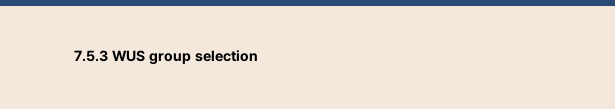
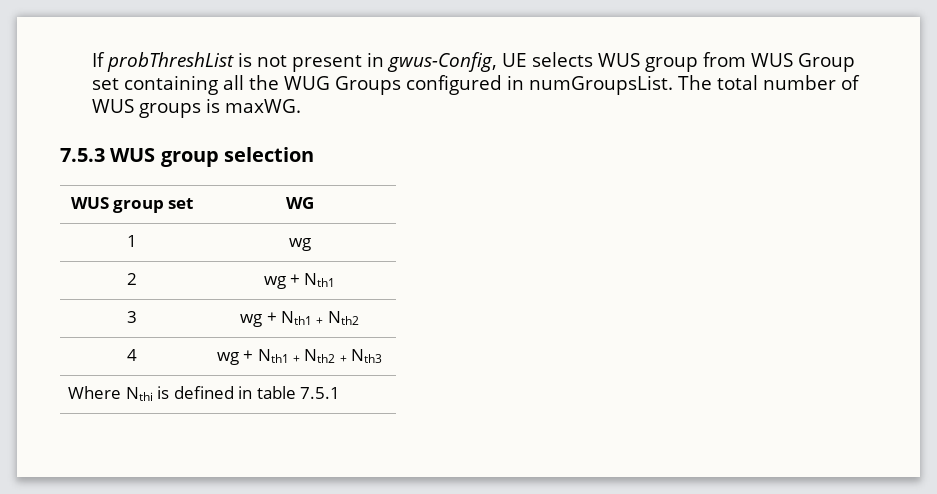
[74,50,258,65] 7.5.3 WUS group selection -> [92,52,856,72] [92,75,861,95] [92,98,302,118] [60,147,315,167] [70,197,194,213] [285,197,314,209] [127,235,137,247] [288,238,311,251] [127,273,137,285] [263,273,336,289] [127,311,137,323] [240,311,359,327] [127,349,137,361] [216,349,383,365] [68,386,341,401] If probThreshList is not present in gwus-Config, UE selects WUS group from WUS Group set containing all the WUG Groups configured in numGroupsList. The total number of WUS groups is maxWG. // 7.5.3 WUS group selection // WUS group set | WG // 1 | wg // 2 | wg + Nth1 // 3 | wg + Nth1 + Nth2 // 4 | wg + Nth1 + Nth2 + Nth3 // Where Nthi is defined in table 7.5.1

